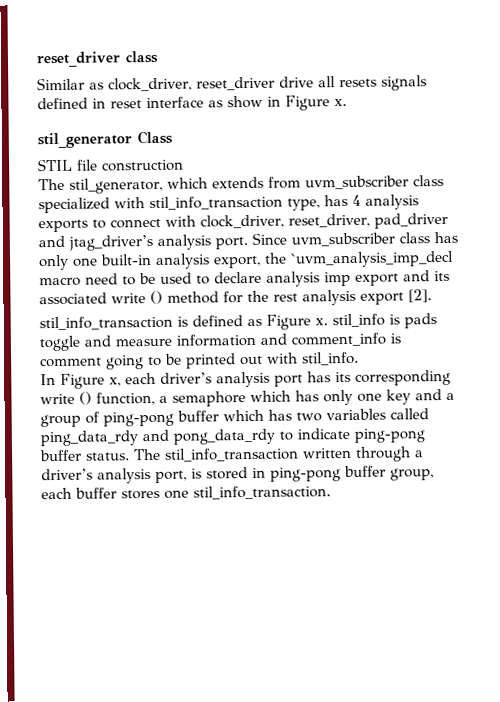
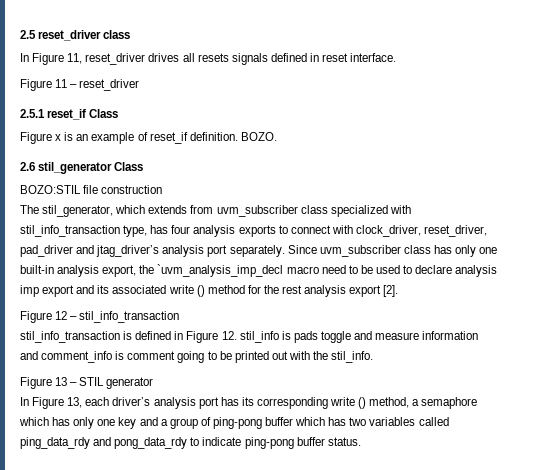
(36, 59) none -> [20,30,36,39] 2.5
[37,76,314,92] Similar as clock_driver, reset_driver drive -> [20,53,180,65] In Figure 11, reset_driver drives
[146,95,347,111] interface as show in Figure x. // -> [350,53,397,62] [20,79,140,91] [20,109,119,120] [20,132,277,144] [20,162,35,171] interface. // Figure 11 – reset_driver // 2.5.1 reset_if Class // Figure x is an example of reset_if definition. BOZO. // 2.6
[38,158,73,172] STIL -> [20,185,81,194] BOZO:STIL
[352,194,361,206] 4 -> [171,225,191,234] four
[215,237,248,250] port. -> [207,245,285,257] port separately.
(432, 296) none -> [20,311,180,323] // Figure 12 – stil_info_transaction
[247,314,328,330] as Figure x. -> [174,331,237,343] in Figure 12.
(298, 358) none -> [313,351,329,360] the
[40,373,121,389] // In Figure x, -> [20,377,154,389] [20,397,83,409] // Figure 13 – STIL generator // In Figure 13,
[96,391,155,406] function, -> [369,397,410,408] method,
[134,446,424,462] [41,465,434,484] [41,485,331,500] The stil_info_transaction written through a driver’s analysis port, is stored in ping-pong buffer group, each buffer stores one stil_info_transaction. -> (361, 441) none

